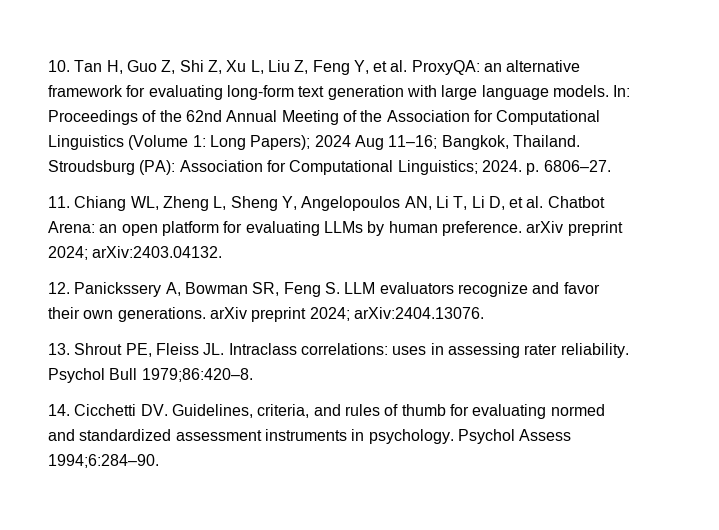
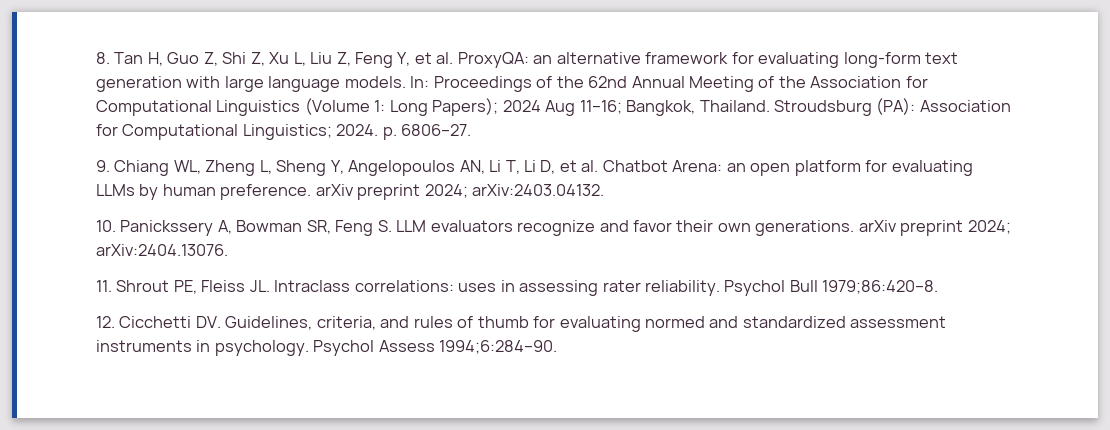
[48,60,70,72] 10. -> [96,52,110,64] 8.
[48,196,70,208] 11. -> [96,160,110,172] 9.
[48,282,70,294] 12. -> [96,220,116,232] 10.
[48,343,70,355] 13. -> [96,280,112,292] 11.
[48,404,70,416] 14. -> [96,316,115,328] 12.

